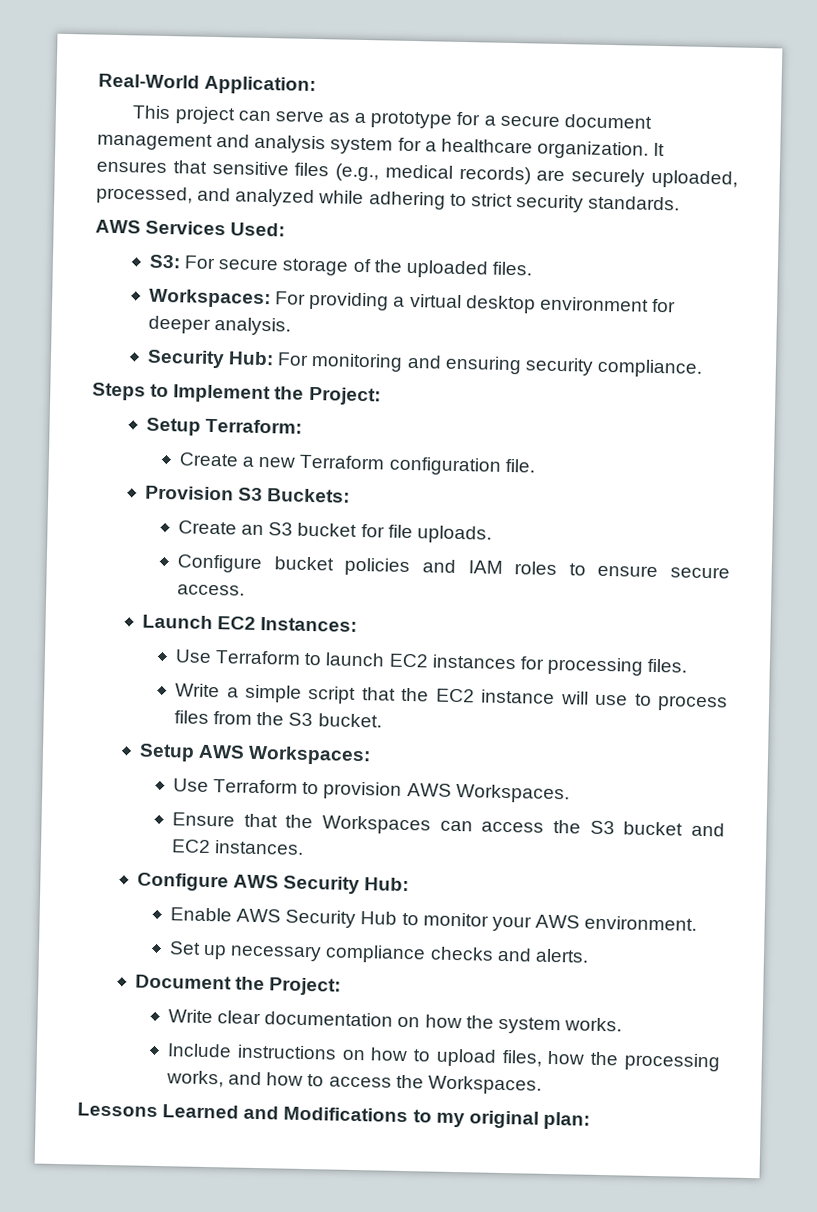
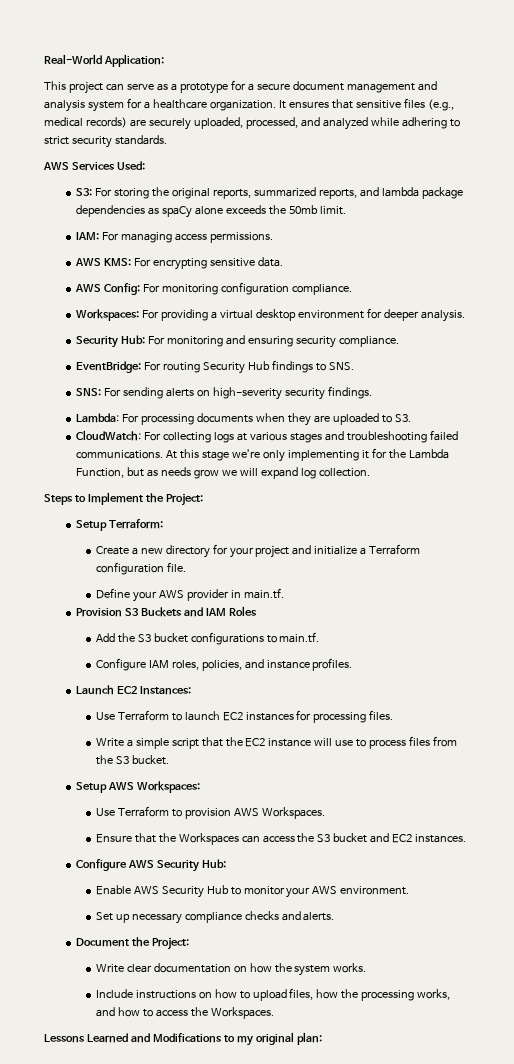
[218,258,532,279] secure storage of the uploaded files. -> [113,187,463,199] [75,205,346,218] [75,232,273,243] [74,257,283,270] [74,282,352,295] storing the original reports, summarized reports, and lambda package dependencies as spaCy alone exceeds the 50mb limit. // IAM: For managing access permissions. // AWS KMS: For encrypting sensitive data. // AWS Config: For monitoring configuration compliance.
(703, 368) none -> [75,360,354,374] [75,386,372,400] [75,413,411,426] [75,430,458,443] [75,448,449,462] [75,467,370,479] // EventBridge: For routing Security Hub findings to SNS. // SNS: For sending alerts on high-severity security findings. // Lambda: For processing documents when they are uploaded to S3. // CloudWatch: For collecting logs at various stages and troubleshooting failed communications. At this stage we’re only implementing it for the Lambda Function, but as needs grow we will expand log collection.
[299,454,535,476] [144,485,351,503] [178,520,492,544] [177,554,731,579] [177,584,246,596] Terraform configuration file. // Provision S3 Buckets: // Create an S3 bucket for file uploads. // Configure bucket policies and IAM roles to ensure secure access. -> [165,544,421,558] [95,562,186,575] [95,588,284,602] [75,606,257,617] [95,632,320,645] [95,658,353,671] directory for your project and initialize a Terraform configuration file. // Define your AWS provider in main.tf. // Provision S3 Buckets and IAM Roles // Add the S3 bucket configurations to main.tf. // Configure IAM roles, policies, and instance profiles.

